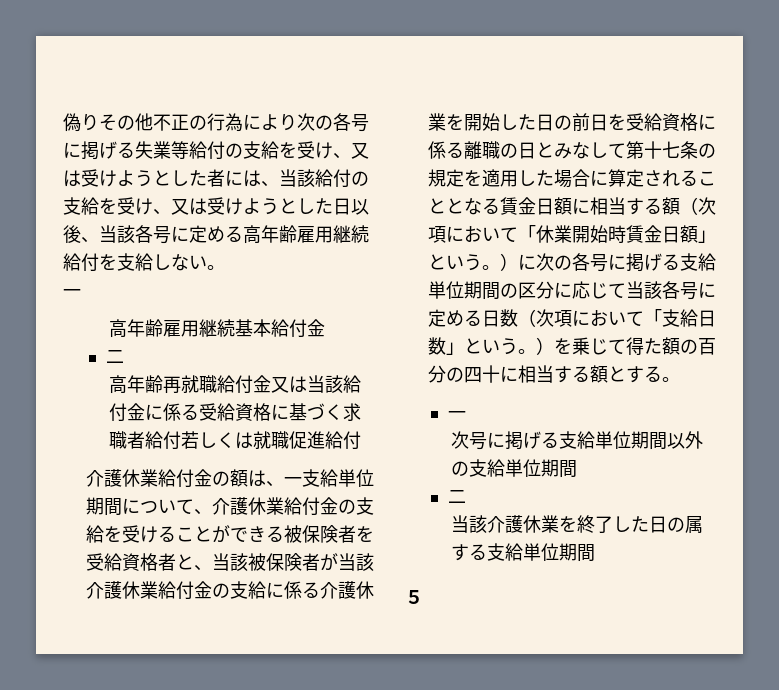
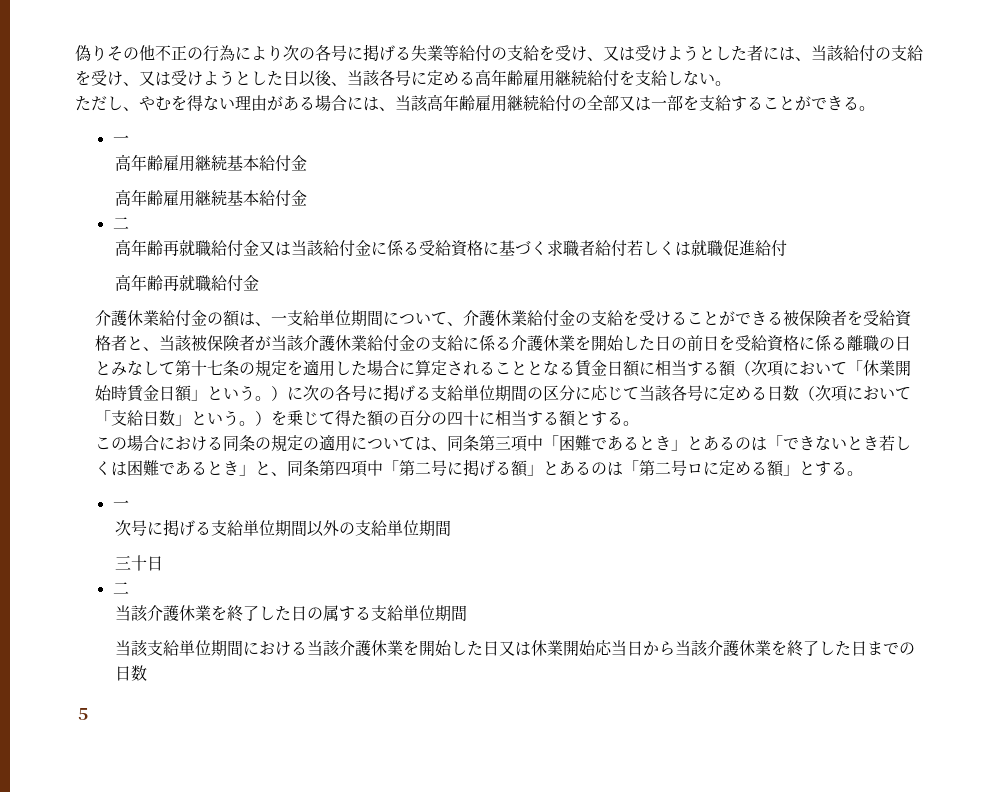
[63,289,81,297] 一 -> [75,94,875,112] [112,135,129,144] [115,154,308,172] ただし、やむを得ない理由がある場合には、当該高年齢雇用継続給付の全部又は一部を支給することができる。 // 一 // 高年齢雇用継続基本給付金
(361, 440) none -> [115,274,260,292] // 高年齢再就職給付金
(680, 379) none -> [95,434,912,452] [95,459,864,477] // この場合における同条の規定の適用については、同条第三項中「困難であるとき」とあるのは「できないとき若しくは困難であるとき」と、同条第四項中「第二号に掲げる額」とあるのは「第二号ロに定める額」とする。
(577, 469) none -> [115,555,164,571] // 三十日
(595, 553) none -> [115,640,916,657] [115,665,148,681] // 当該支給単位期間における当該介護休業を開始した日又は休業開始応当日から当該介護休業を終了した日までの日数

